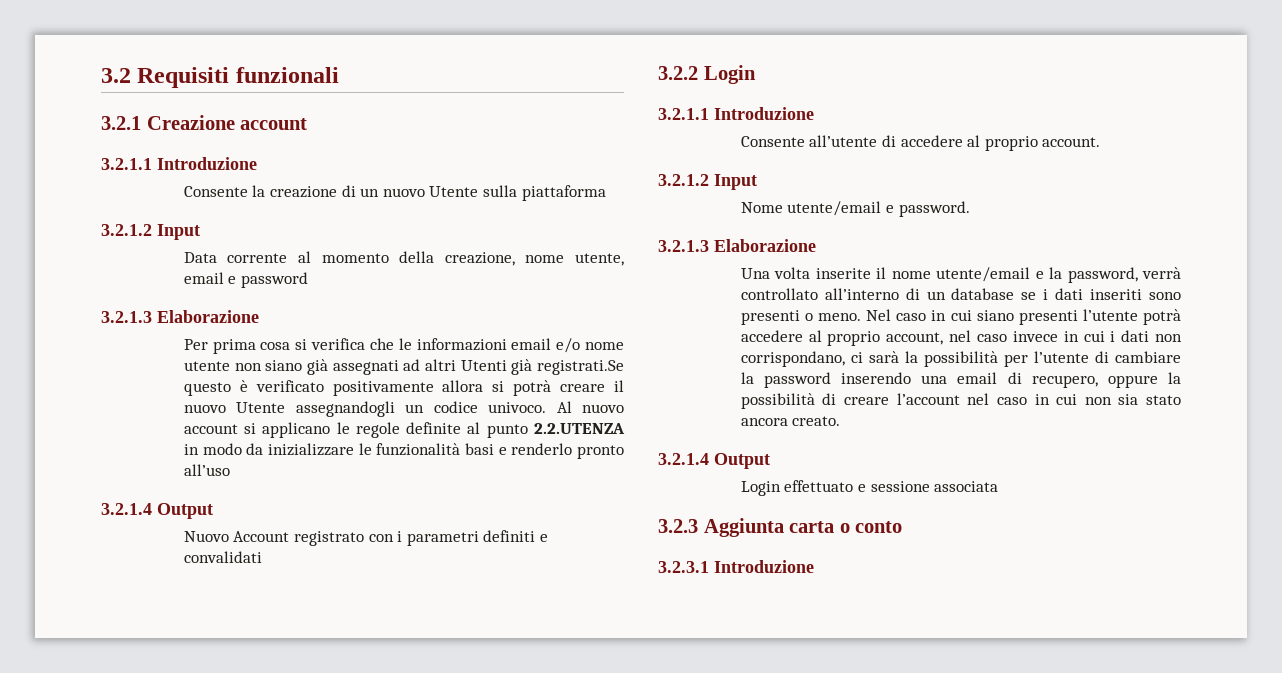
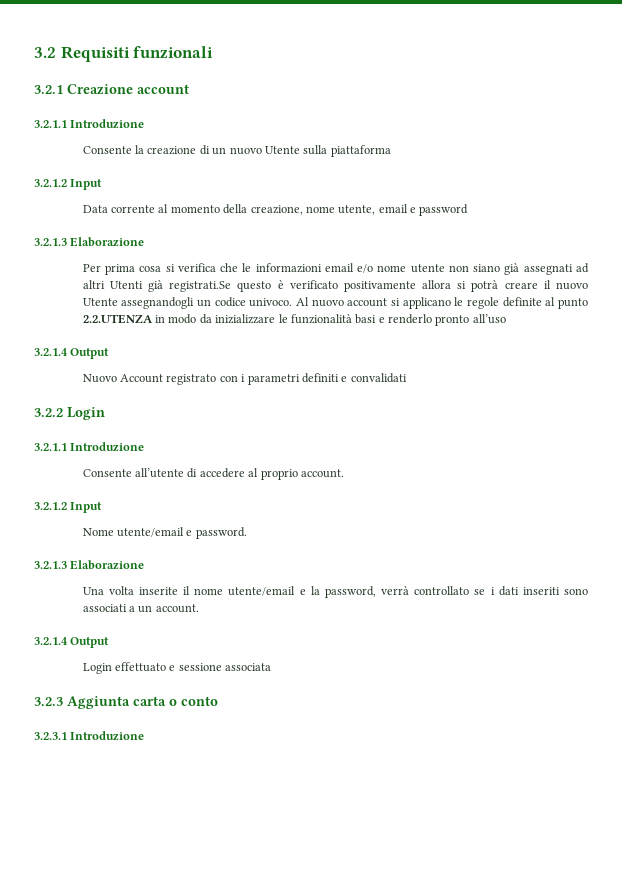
[824,288,1015,300] all’interno di un database -> (470, 590) none
[740,309,1181,325] [740,330,1182,346] [740,351,1181,367] [740,372,1181,388] [740,393,1182,409] [740,416,841,426] presenti o meno. Nel caso in cui siano presenti l’utente potrà accedere al proprio account, nel caso invece in cui i dati non corrispondano, ci sarà la possibilità per l’utente di cambiare la password inserendo una email di recupero, oppure la possibilità di creare l’account nel caso in cui non sia stato ancora creato. -> [82,604,199,613] associati a un account.

